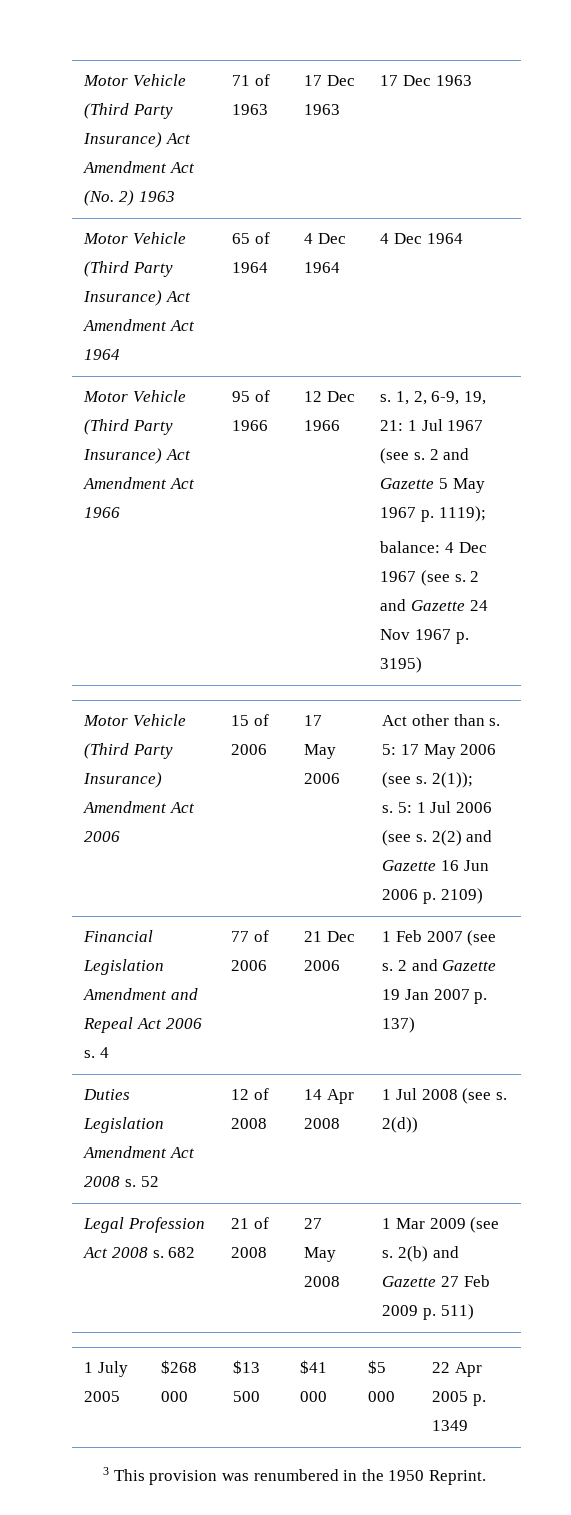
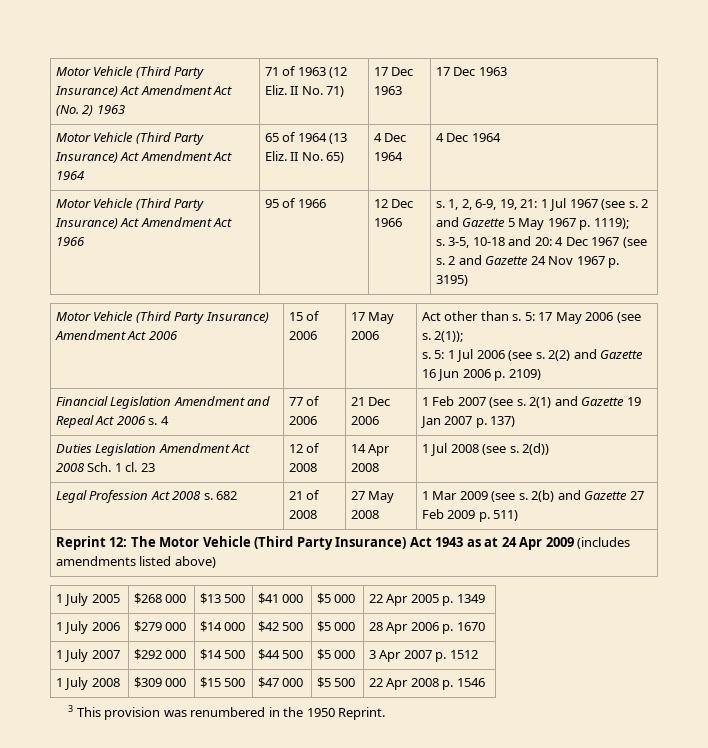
(269, 109) none -> [329,67,348,78] [264,85,345,97] (12 Eliz. II No. 71)
(269, 267) none -> [329,133,348,144] [264,151,345,163] (13 Eliz. II No. 65)
[380,541,441,553] balance: -> [435,236,552,248] s. 3-5, 10-18 and 20:
[398,960,408,971] 2 -> [529,397,552,408] 2(1)
[125,1176,159,1187] s. 52 -> [87,462,155,472] Sch. 1 cl. 23
(474, 1312) none -> [55,536,631,550] [55,556,216,568] // Reprint 12: The Motor Vehicle (Third Party Insurance) Act 1943 as at 24 Apr 2009 (includes amendments listed above)
(469, 1425) none -> [55,621,120,634] [133,621,187,632] [199,621,246,632] [257,621,304,632] [316,621,356,632] [368,622,485,634] [55,649,120,662] [133,649,187,660] [199,649,246,660] [257,649,304,660] [316,649,356,660] [368,650,478,662] [55,677,120,690] [133,677,187,688] [199,677,246,688] [257,677,304,688] [316,677,356,688] [368,678,485,690] // 1 July 2006 | $279 000 | $14 000 | $42 500 | $5 000 | 28 Apr 2006 p. 1670 // 1 July 2007 | $292 000 | $14 500 | $44 500 | $5 000 | 3 Apr 2007 p. 1512 // 1 July 2008 | $309 000 | $15 500 | $47 000 | $5 500 | 22 Apr 2008 p. 1546

